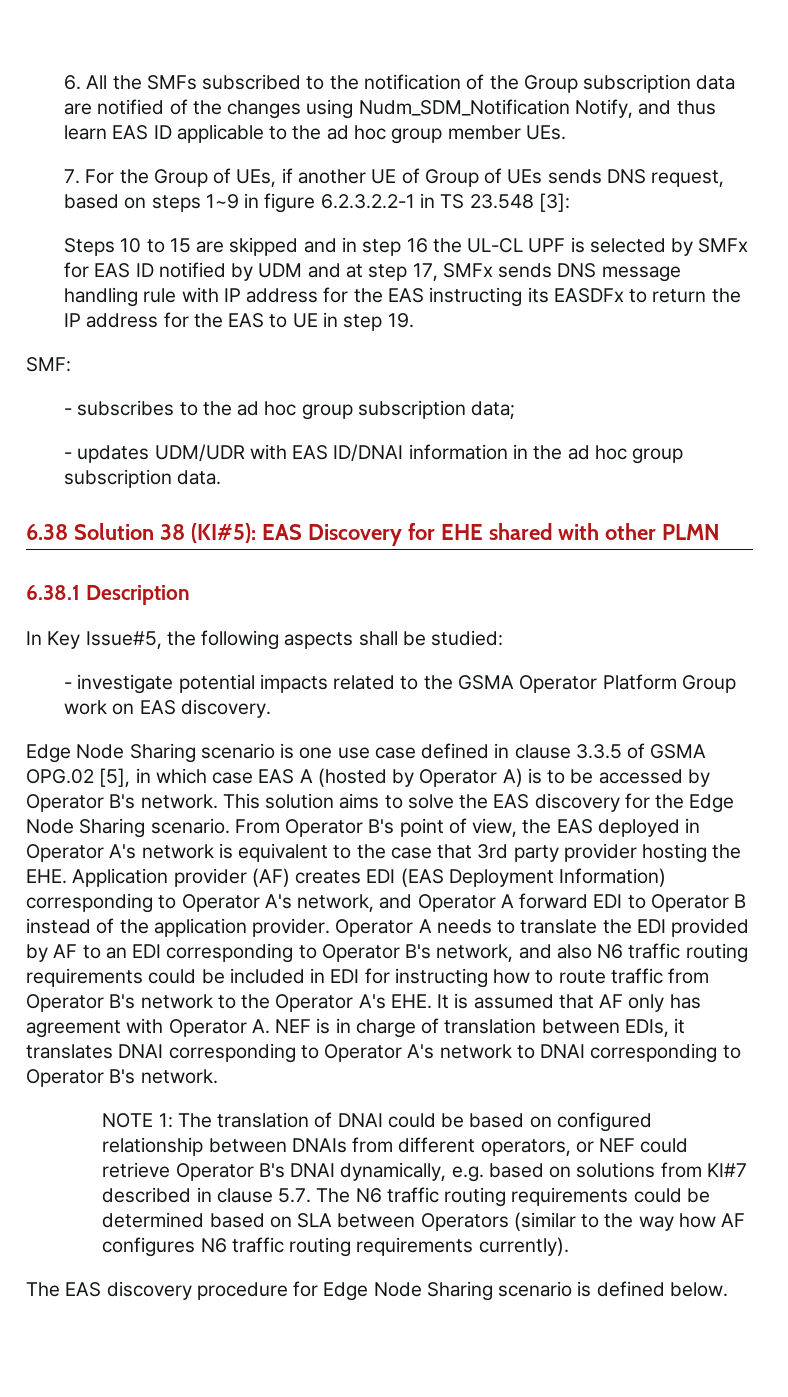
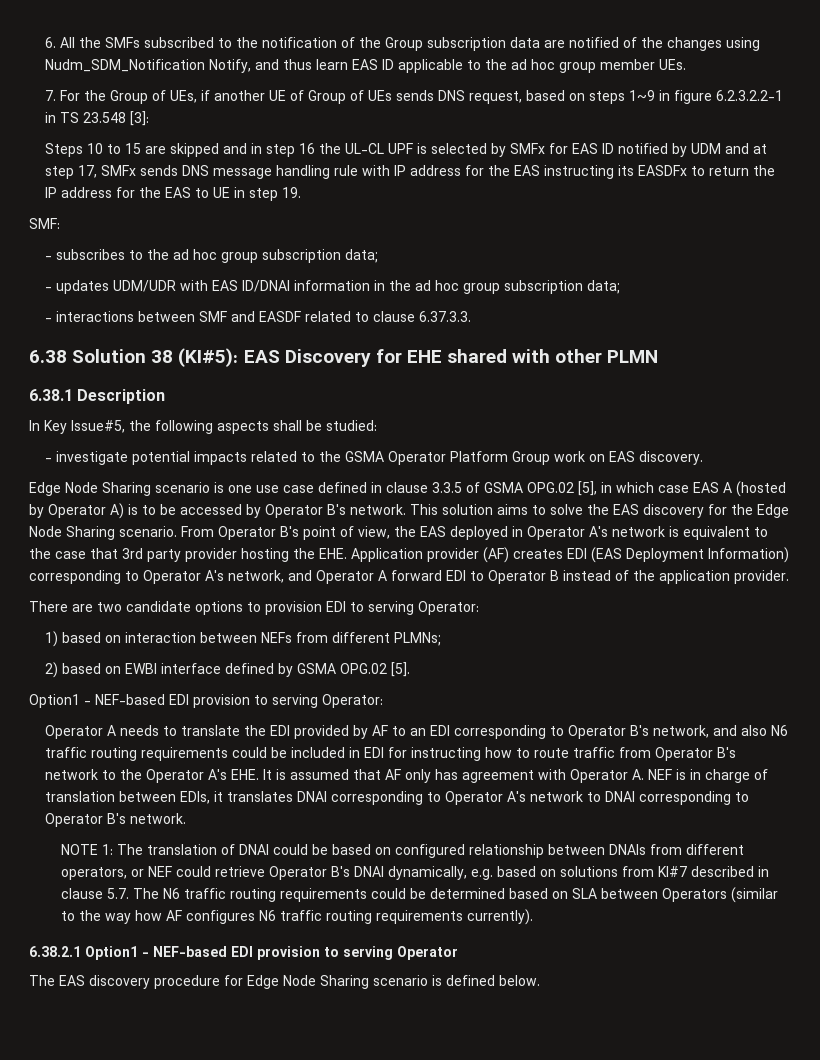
[177,470,222,485] data. -> [587,280,621,294] [45,311,472,322] data; // - interactions between SMF and EASDF related to clause 6.37.3.3.
(331, 927) none -> [29,601,479,615] [45,631,442,647] [45,662,411,678] [29,694,383,708] // There are two candidate options to provision EDI to serving Operator: // 1) based on interaction between NEFs from different PLMNs; // 2) based on EWBI interface defined by GSMA OPG.02 [5]. // Option1 - NEF-based EDI provision to serving Operator: //
(569, 1246) none -> [29,946,458,960] // 6.38.2.1 Option1 - NEF-based EDI provision to serving Operator

